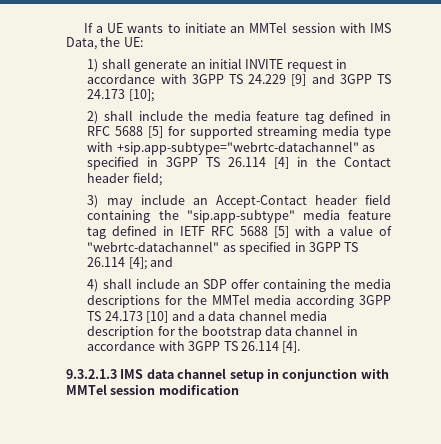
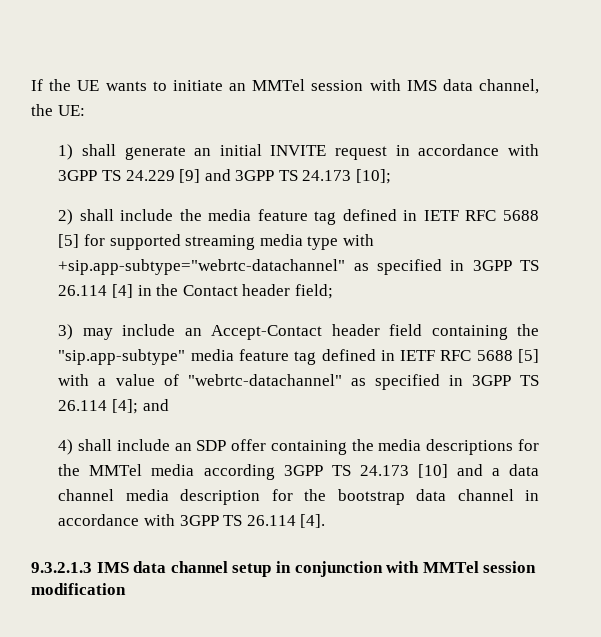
[96,26,104,33] a -> [49,79,72,91] the
[66,37,97,50] Data, -> [442,79,539,94] data channel,
(391, 116) none -> [423,210,459,221] IETF

